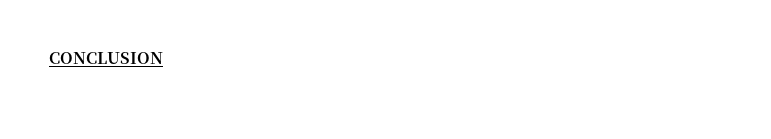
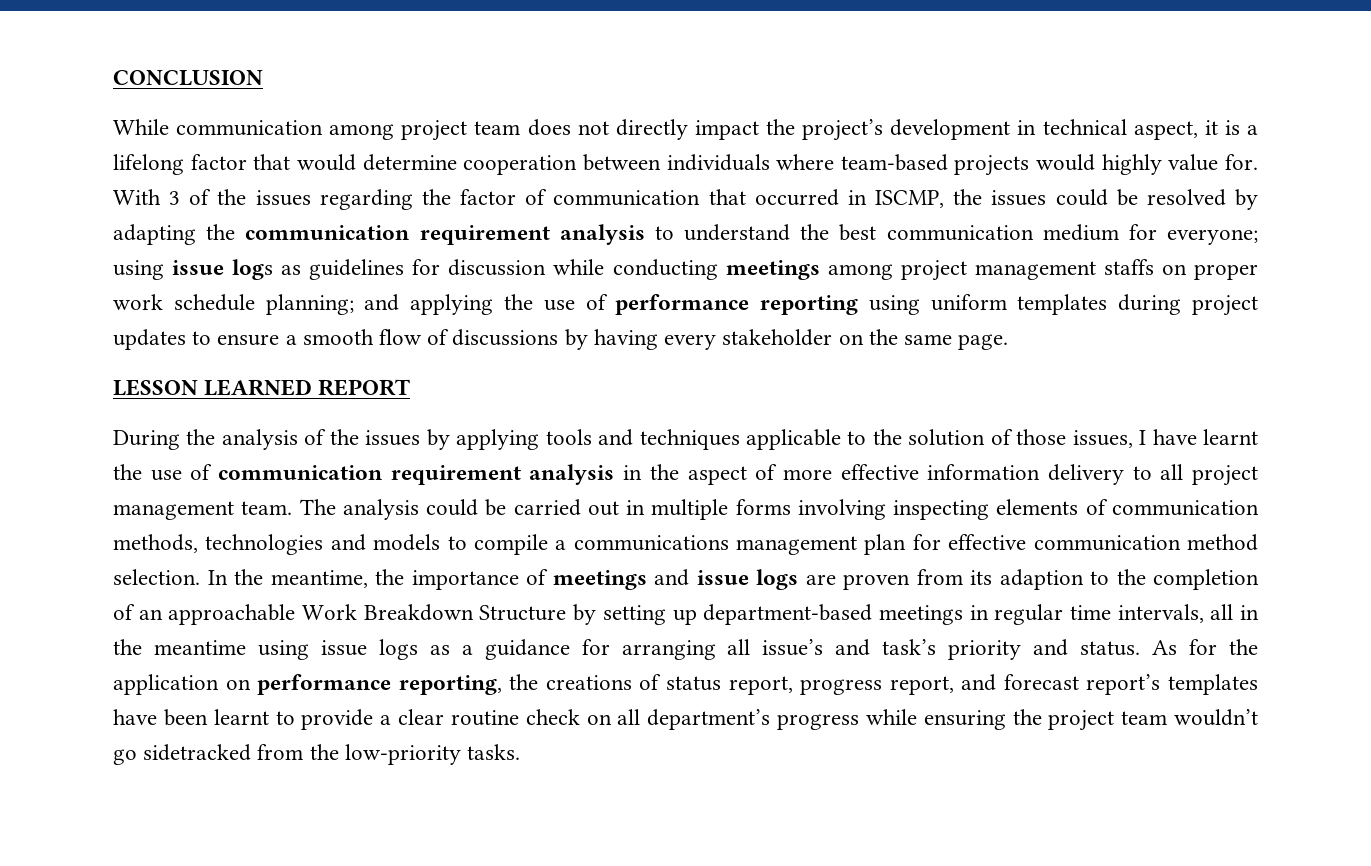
(163, 58) none -> [113,119,1258,141] [113,154,1258,176] [113,189,1258,210] [113,224,1258,245] [113,259,1258,281] [113,294,1258,316] [113,329,1009,350] [113,379,411,396] [113,429,1259,450] [113,464,1258,486] [113,499,1259,520] [113,534,1258,555] [113,569,1259,590] [113,604,1259,625] [113,639,1259,660] [113,674,1258,695] [113,709,1259,731] [113,744,521,765] // While communication among project team does not directly impact the project’s development in technical aspect, it is a lifelong factor that would determine cooperation between individuals where team-based projects would highly value for. With 3 of the issues regarding the factor of communication that occurred in ISCMP, the issues could be resolved by adapting the communication requirement analysis to understand the best communication medium for everyone; using issue logs as guidelines for discussion while conducting meetings among project management staffs on proper work schedule planning; and applying the use of performance reporting using uniform templates during project updates to ensure a smooth flow of discussions by having every stakeholder on the same page. // LESSON LEARNED REPORT // During the analysis of the issues by applying tools and techniques applicable to the solution of those issues, I have learnt the use of communication requirement analysis in the aspect of more effective information delivery to all project management team. The analysis could be carried out in multiple forms involving inspecting elements of communication methods, technologies and models to compile a communications management plan for effective communication method selection. In the meantime, the importance of meetings and issue logs are proven from its adaption to the completion of an approachable Work Breakdown Structure by setting up department-based meetings in regular time intervals, all in the meantime using issue logs as a guidance for arranging all issue’s and task’s priority and status. As for the application on performance reporting, the creations of status report, progress report, and forecast report’s templates have been learnt to provide a clear routine check on all department’s progress while ensuring the project team wouldn’t go sidetracked from the low-priority tasks.

